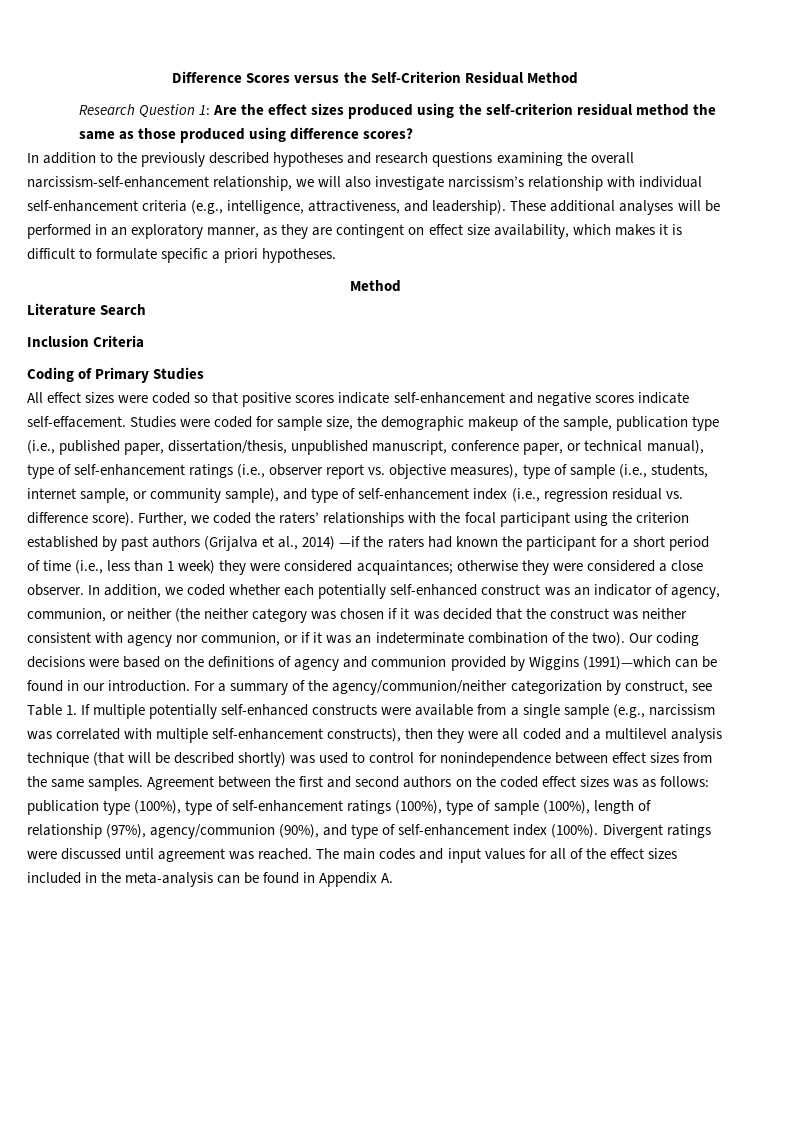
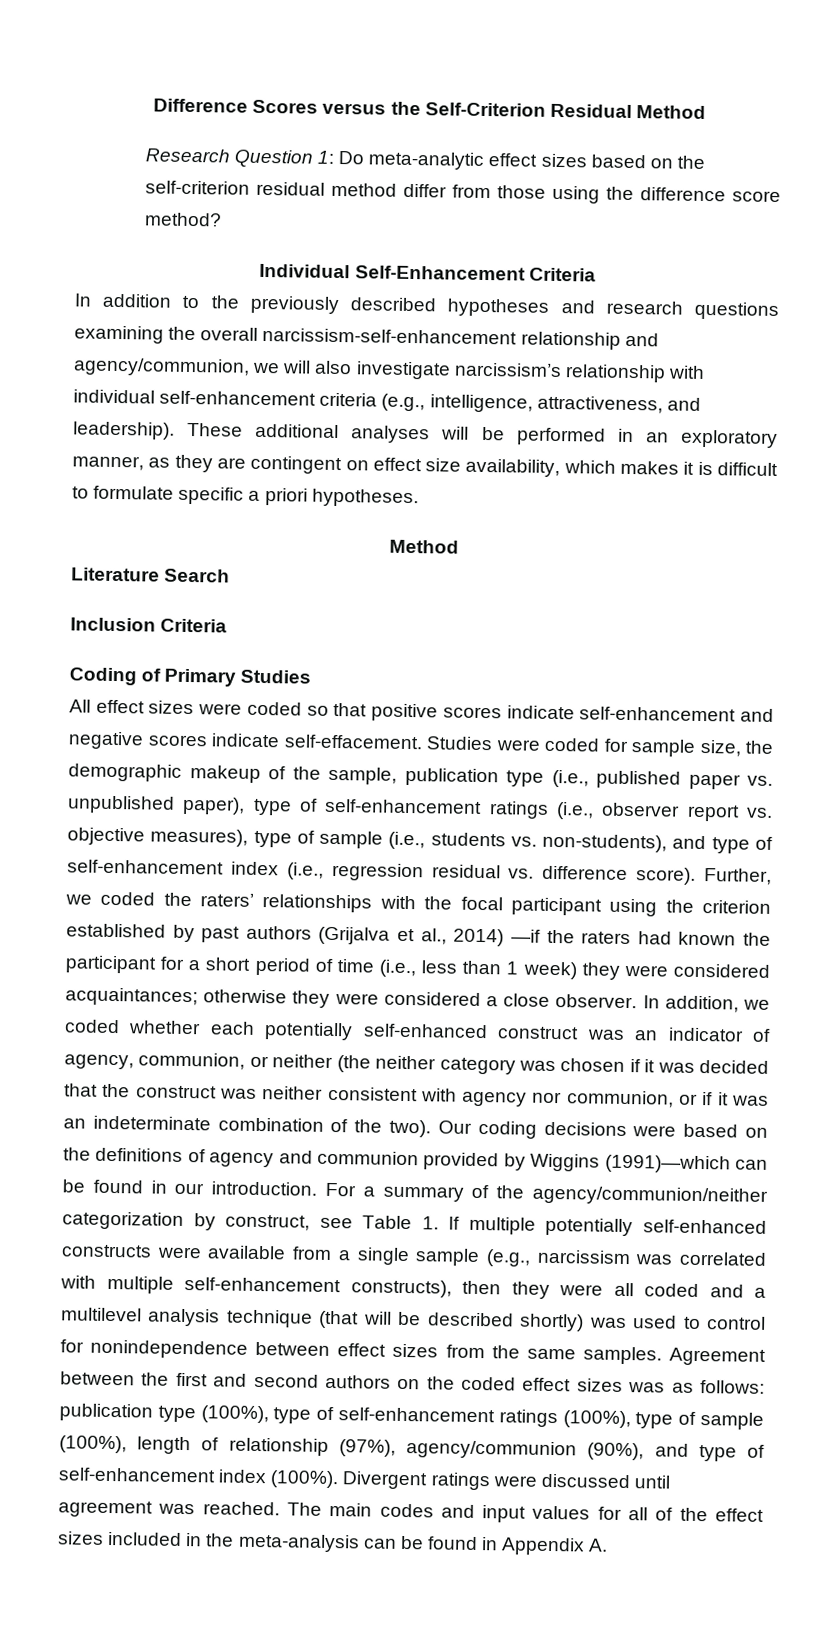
[213,103,716,119] [79,127,414,143] Are the effect sizes produced using the self-criterion residual method the same as those produced using difference scores? -> [338,150,705,170] [144,180,782,204] [143,212,222,227] [259,263,596,282] Do meta-analytic effect sizes based on the self-criterion residual method differ from those using the difference score method? // Individual Self-Enhancement Criteria
[213,176,293,191] relationship, -> [520,331,659,350] [73,357,250,377] relationship and agency/communion,
[124,440,704,455] paper, dissertation/thesis, unpublished manuscript, conference paper, or technical manual), -> [688,773,773,790] [67,795,246,815] paper vs. unpublished paper),
[650,464,708,478] [27,488,280,503] students, internet sample, or community sample), -> [430,832,668,853] students vs. non-students),

